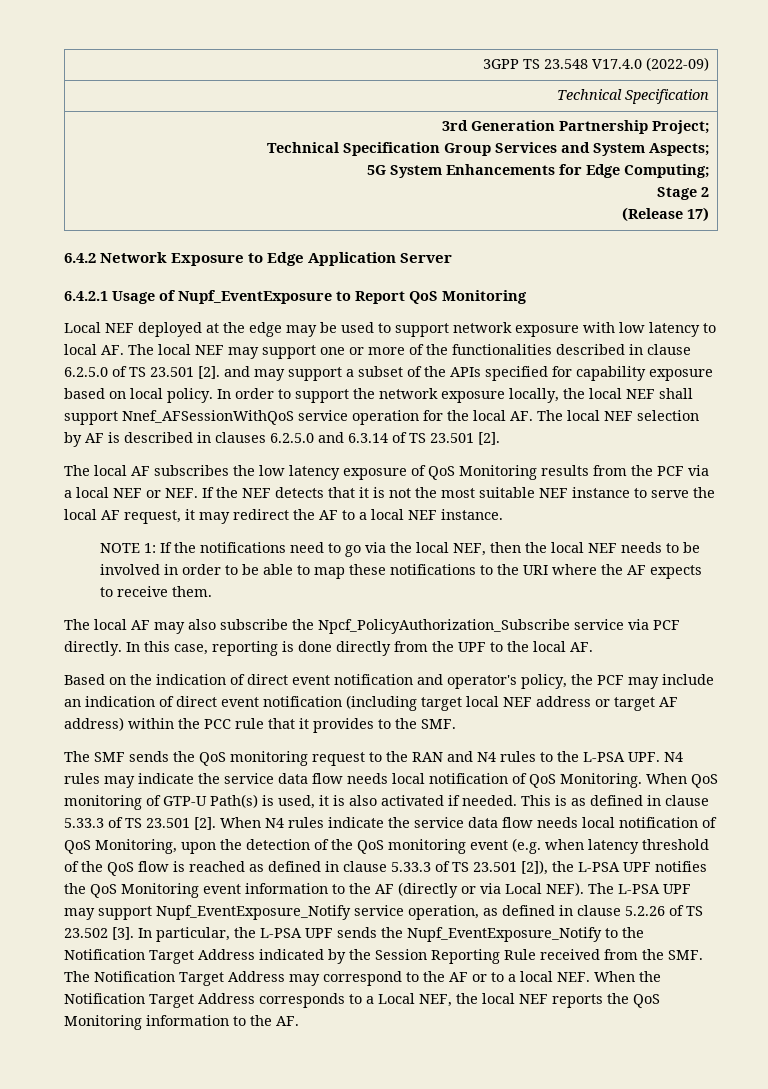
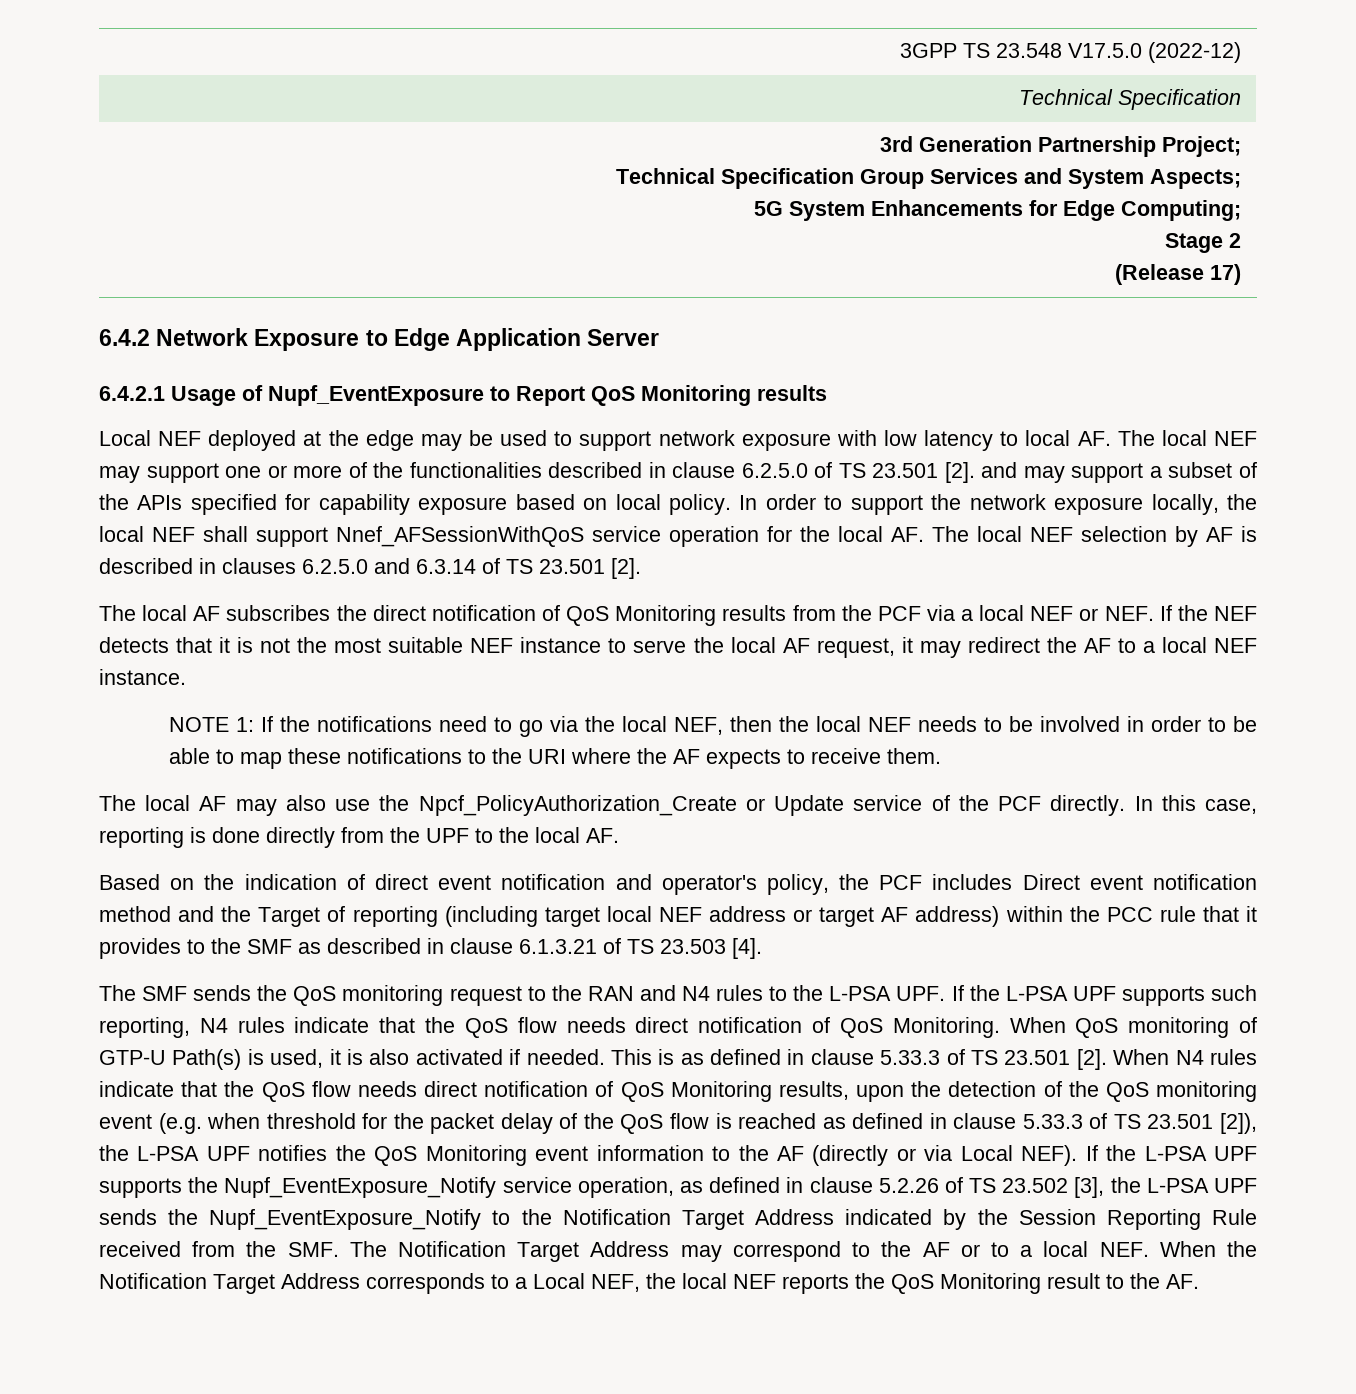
[591,57,709,71] V17.4.0 (2022-09) -> [1068,42,1242,63] V17.5.0 (2022-12)
(527, 297) none -> [757,385,827,401] results
[259,465,407,480] low latency exposure -> [372,605,536,621] direct notification
[220,619,649,634] subscribe the Npcf_PolicyAuthorization_Subscribe service via -> [335,795,989,816] use the Npcf_PolicyAuthorization_Create or Update service of the
[628,674,714,689] [64,696,342,707] may include an indication of direct event notification -> [932,874,1257,890] [99,906,438,927] includes Direct event notification method and the Target of reporting
[421,719,456,729] SMF. -> [247,938,762,959] SMF as described in clause 6.1.3.21 of TS 23.503 [4].
[664,752,683,762] [64,773,425,788] N4 rules may indicate the service data flow needs local -> [951,985,1258,1006] [99,1017,689,1038] If the L-PSA UPF supports such reporting, N4 rules indicate that the QoS flow needs direct
[388,817,717,828] [64,839,177,854] the service data flow needs local notification of QoS Monitoring, -> [181,1081,849,1102] that the QoS flow needs direct notification of QoS Monitoring results,
[588,839,709,854] latency threshold -> [266,1113,553,1134] threshold for the packet delay
[588,883,691,894] [64,906,152,920] The L-PSA UPF may support -> [1085,1145,1258,1161] [99,1177,219,1198] If the L-PSA UPF supports the
[112,927,230,942] [3]. In particular, -> [1074,1177,1105,1198] [3],
[146,1015,229,1026] information -> [1047,1273,1100,1289] result

